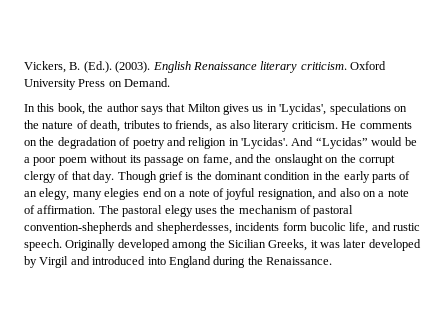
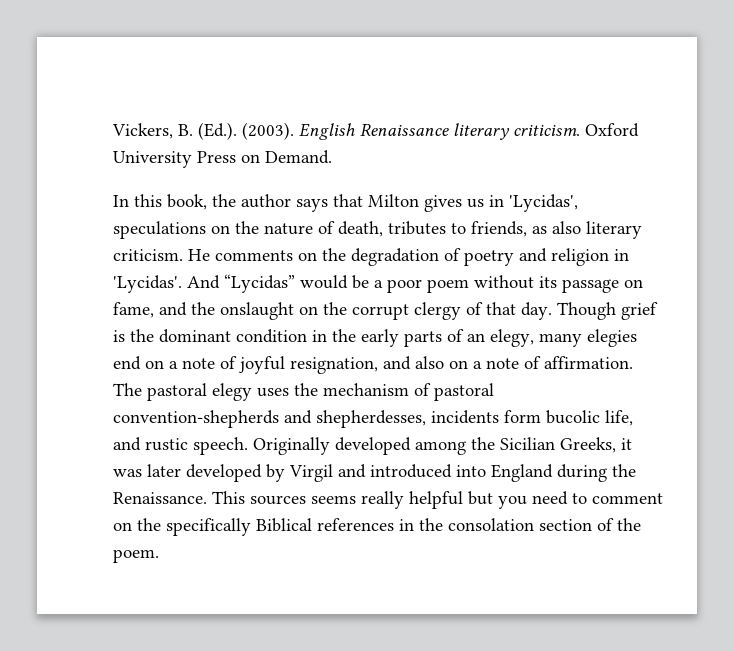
(332, 261) none -> [212,491,663,509] [113,518,641,536] [113,549,159,563] This sources seems really helpful but you need to comment on the specifically Biblical references in the consolation section of the poem.

